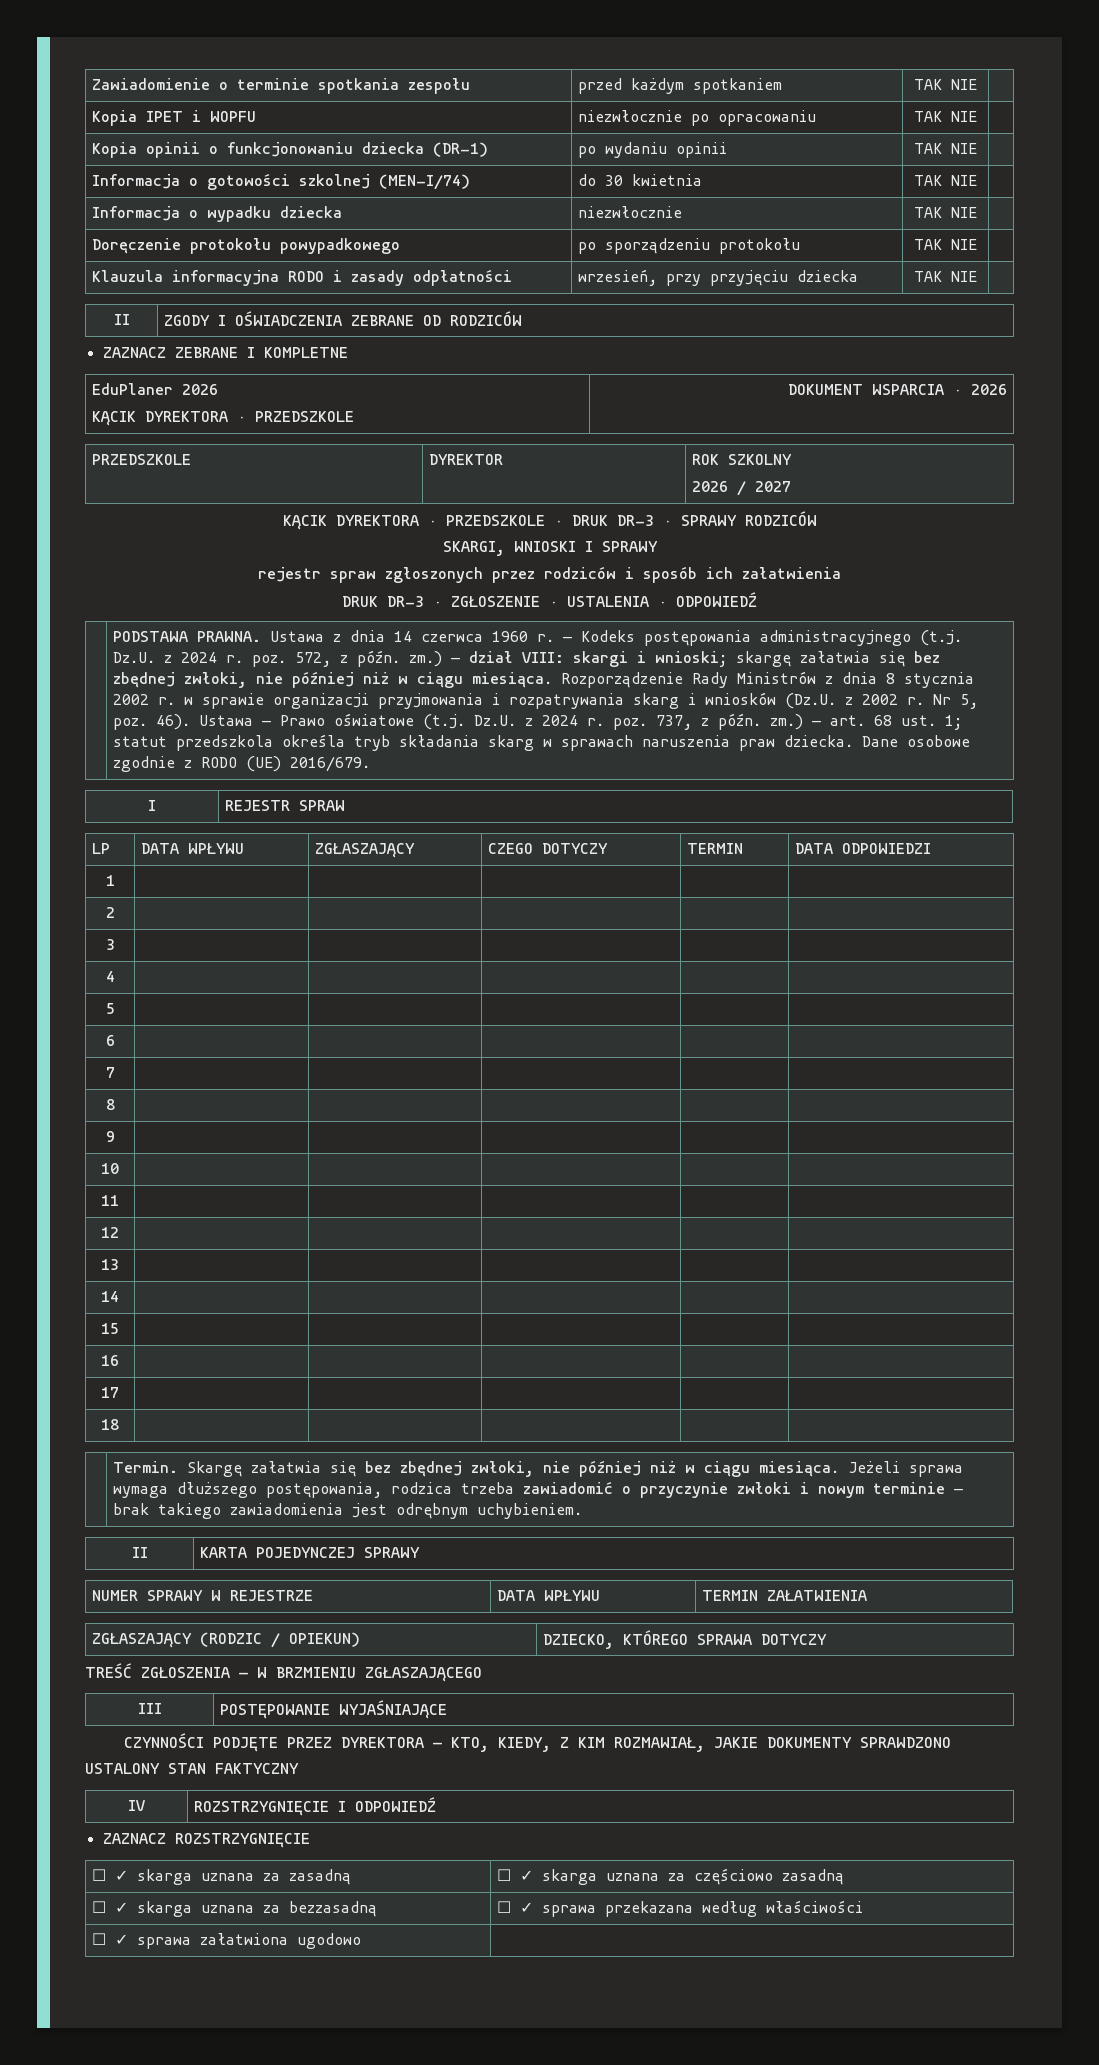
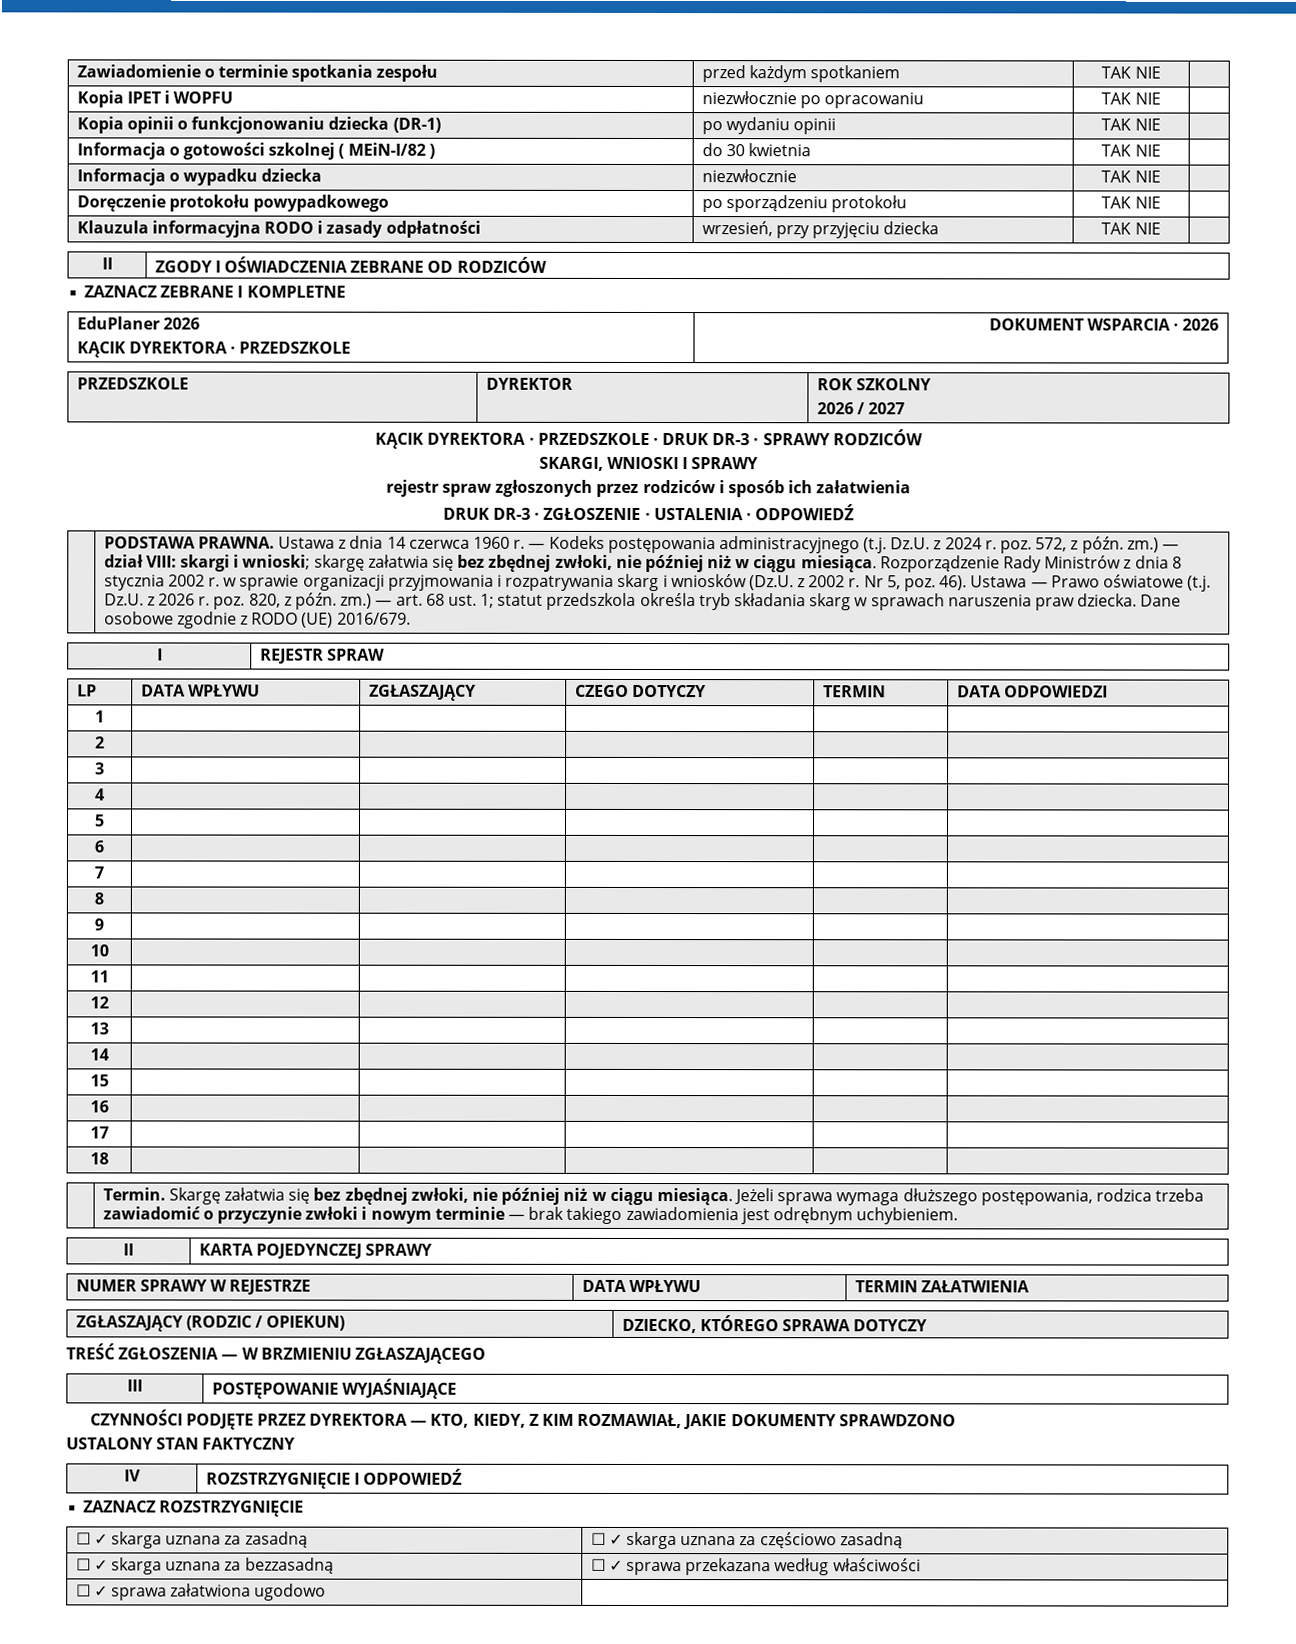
[378,174,470,190] (MEN-I/74) -> [338,142,435,159] ( MEiN-I/82 )
[541,715,692,730] 2024 r. poz. 737, -> [158,593,281,610] 2026 r. poz. 820,

